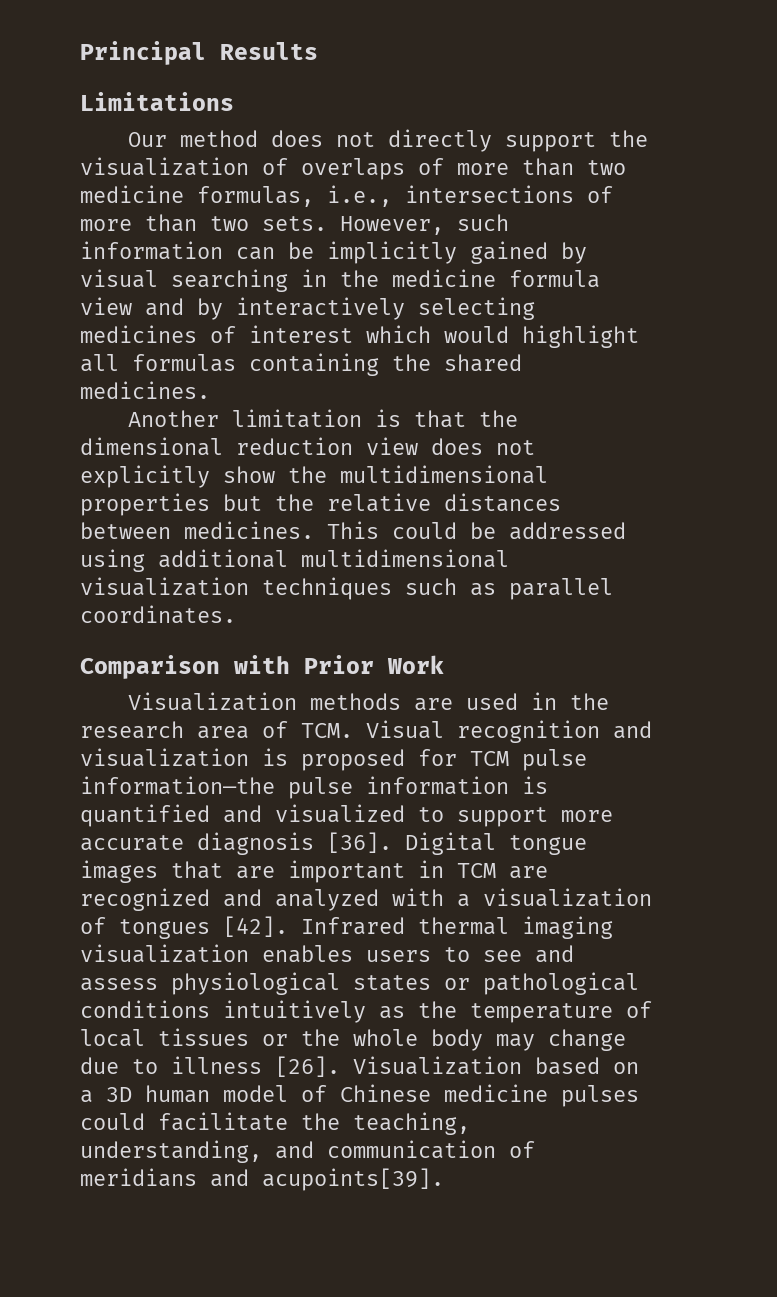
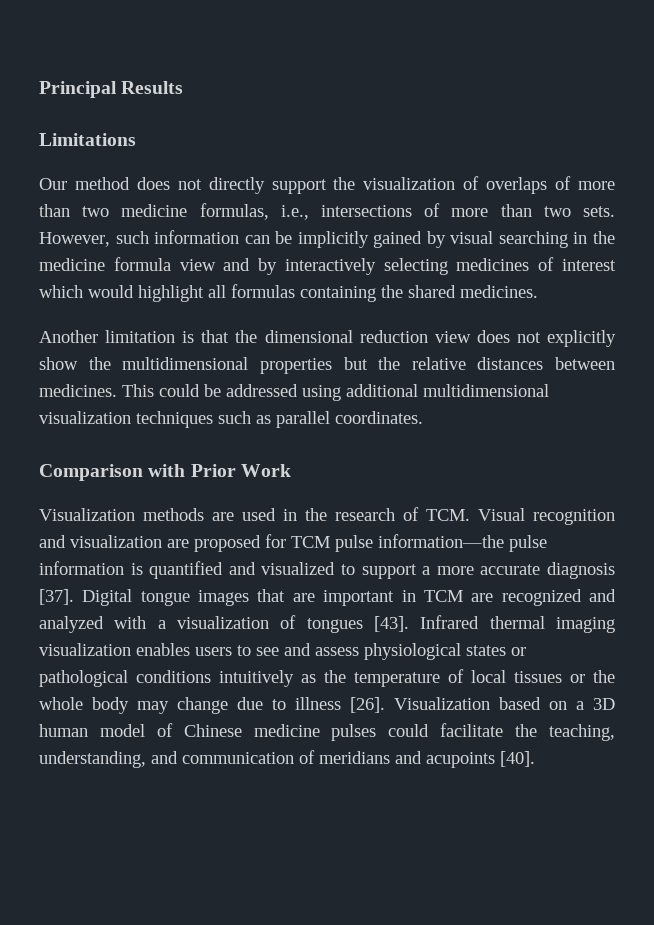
[197,726,249,739] area -> (395, 514) none
[262,748,288,766] is -> [167,539,189,548] are
(548, 817) none -> [422,566,431,575] a
[327,832,392,853] [36]. -> [39,589,74,605] [37].
[223,916,288,937] [42]. -> [374,616,409,632] [43].
[262,1168,444,1191] acupoints[39]. -> [426,751,535,768] acupoints [40].

